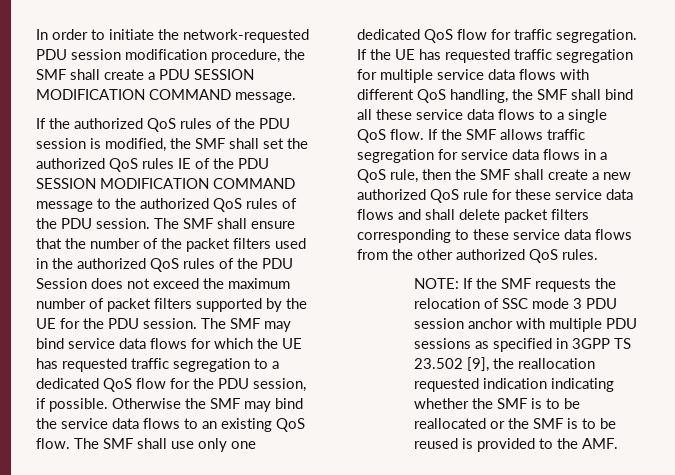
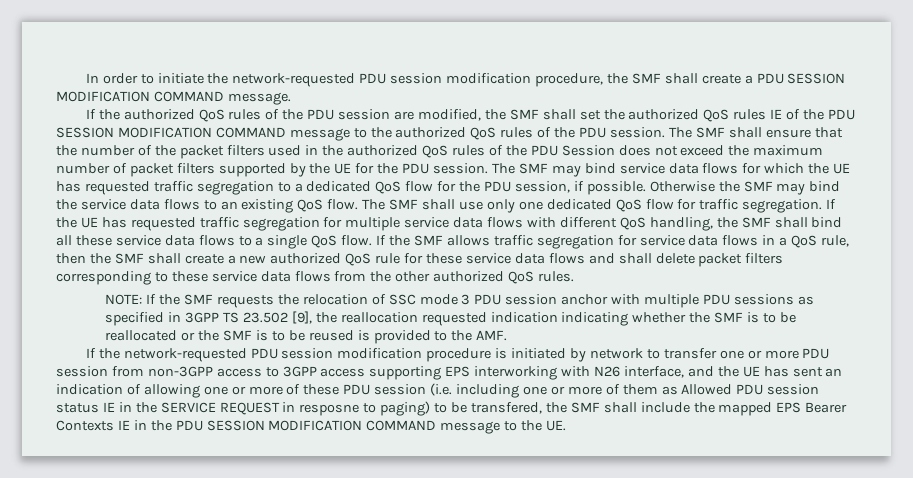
[90,138,101,149] is -> [394,111,415,120] are
(618, 443) none -> [85,348,830,362] [56,366,843,380] [56,383,820,398] [56,401,848,416] [56,420,567,434] // If the network-requested PDU session modification procedure is initiated by network to transfer one or more PDU session from non-3GPP access to 3GPP access supporting EPS interworking with N26 interface, and the UE has sent an indication of allowing one or more of these PDU session (i.e. including one or more of them as Allowed PDU session status IE in the SERVICE REQUEST in resposne to paging) to be transfered, the SMF shall include the mapped EPS Bearer Contexts IE in the PDU SESSION MODIFICATION COMMAND message to the UE.

